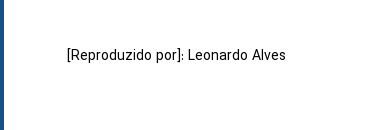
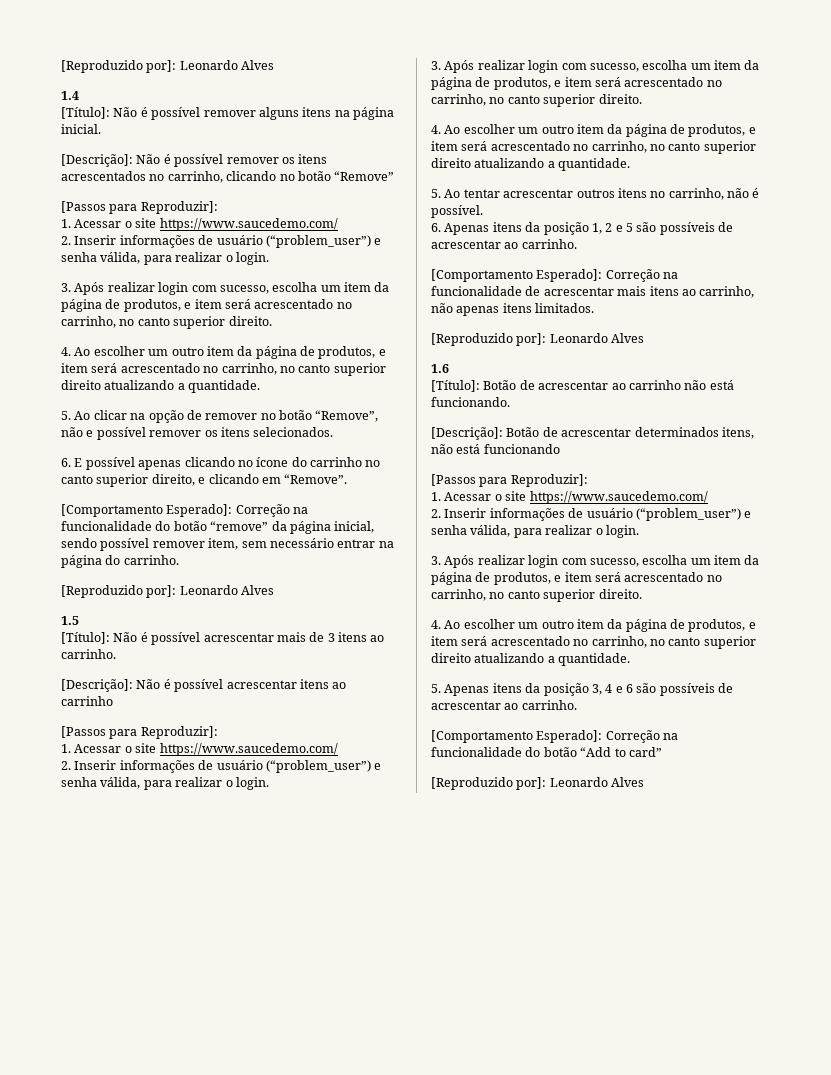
[67,48,286,63] [Reproduzido por]: Leonardo Alves -> [61,60,275,73] [61,91,79,100] [61,107,394,120] [61,124,101,134] [61,154,328,167] [61,171,395,183] [61,201,218,214] [61,218,338,231] [61,235,382,248] [61,252,269,265] [61,282,390,295] [61,299,352,312] [61,316,272,329] [61,346,386,359] [61,363,386,376] [61,380,261,393] [61,410,379,423] [61,427,334,440] [61,457,381,470] [61,474,348,487] [61,504,309,517] [61,521,375,534] [61,538,394,551] [61,555,179,568] [61,585,275,598] [61,616,79,625] [61,632,385,645] [61,649,116,659] [61,679,347,692] [61,696,113,706] [61,726,218,739] [61,743,338,756] [61,760,382,773] [61,777,269,790] [431,60,760,73] [431,77,722,90] [431,94,642,107] [431,124,756,137] [431,141,756,154] [431,158,631,171] [431,188,760,200] [431,205,483,218] [431,222,734,235] [431,239,577,249] [431,269,679,282] [431,286,755,298] [431,303,595,316] [431,333,645,346] [431,364,449,373] [431,380,734,392] [431,397,510,407] [431,427,754,440] [431,444,560,454] [431,474,588,487] [431,491,708,504] [431,508,752,521] [431,525,639,538] [431,555,760,568] [431,572,722,585] [431,589,642,602] [431,619,756,632] [431,636,756,649] [431,653,631,666] [431,683,734,696] [431,700,577,710] [431,730,679,743] [431,747,662,757] [431,777,645,790] [Reproduzido por]: Leonardo Alves // 1.4 // [Título]: Não é possível remover alguns itens na página inicial. // [Descrição]: Não é possível remover os itens acrescentados no carrinho, clicando no botão “Remove” // [Passos para Reproduzir]: // 1. Acessar o site https://www.saucedemo.com/ // 2. Inserir informações de usuário (“problem_user”) e senha válida, para realizar o login. // 3. Após realizar login com sucesso, escolha um item da página de produtos, e item será acrescentado no carrinho, no canto superior direito. // 4. Ao escolher um outro item da página de produtos, e item será acrescentado no carrinho, no canto superior direito atualizando a quantidade. // 5. Ao clicar na opção de remover no botão “Remove”, não e possível remover os itens selecionados. // 6. E possível apenas clicando no ícone do carrinho no canto superior direito, e clicando em “Remove”. // [Comportamento Esperado]: Correção na funcionalidade do botão “remove” da página inicial, sendo possível remover item, sem necessário entrar na página do carrinho. // [Reproduzido por]: Leonardo Alves // 1.5 // [Título]: Não é possível acrescentar mais de 3 itens ao carrinho. // [Descrição]: Não é possível acrescentar itens ao carrinho // [Passos para Reproduzir]: // 1. Acessar o site https://www.saucedemo.com/ // 2. Inserir informações de usuário (“problem_user”) e senha válida, para realizar o login. // 3. Após realizar login com sucesso, escolha um item da página de produtos, e item será acrescentado no carrinho, no canto superior direito. // 4. Ao escolher um outro item da página de produtos, e item será acrescentado no carrinho, no canto superior direito atualizando a quantidade. // 5. Ao tentar acrescentar outros itens no carrinho, não é possível. // 6. Apenas itens da posição 1, 2 e 5 são possíveis de acrescentar ao carrinho. // [Comportamento Esperado]: Correção na funcionalidade de acrescentar mais itens ao carrinho, não apenas itens limitados. // [Reproduzido por]: Leonardo Alves // 1.6 // [Título]: Botão de acrescentar ao carrinho não está funcionando. // [Descrição]: Botão de acrescentar determinados itens, não está funcionando // [Passos para Reproduzir]: // 1. Acessar o site https://www.saucedemo.com/ // 2. Inserir informações de usuário (“problem_user”) e senha válida, para realizar o login. // 3. Após realizar login com sucesso, escolha um item da página de produtos, e item será acrescentado no carrinho, no canto superior direito. // 4. Ao escolher um outro item da página de produtos, e item será acrescentado no carrinho, no canto superior direito atualizando a quantidade. // 5. Apenas itens da posição 3, 4 e 6 são possíveis de acrescentar ao carrinho. // [Comportamento Esperado]: Correção na funcionalidade do botão “Add to card” // [Reproduzido por]: Leonardo Alves

